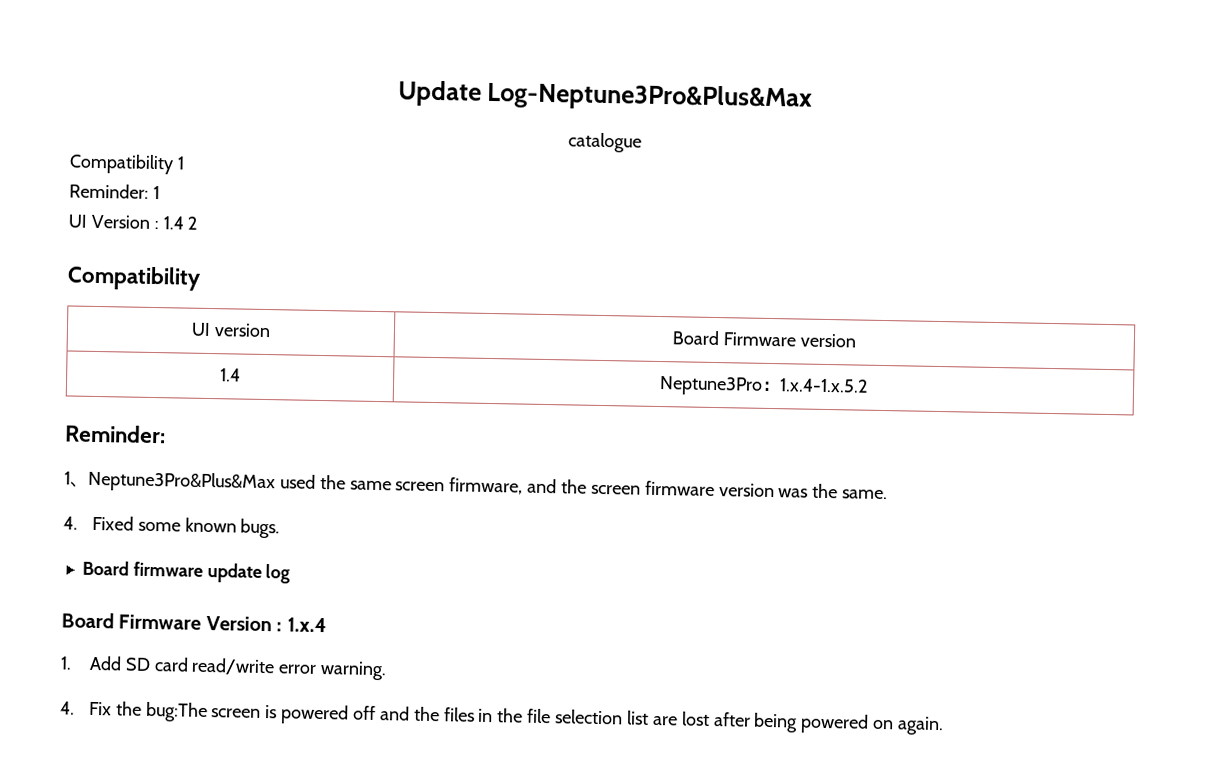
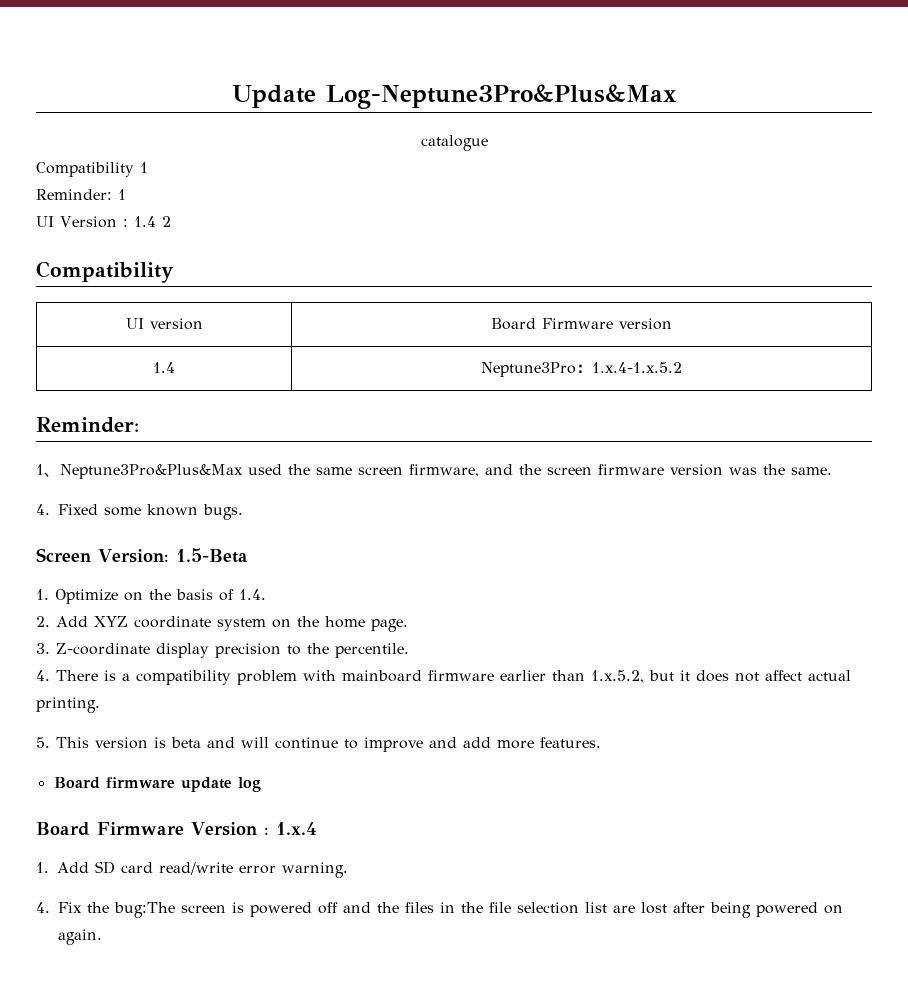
(281, 528) none -> [36,548,248,563] [36,589,266,604] [36,616,408,632] [36,643,409,658] [36,670,851,685] [36,697,100,713] [36,737,601,752] // Screen Version: 1.5-Beta // 1. Optimize on the basis of 1.4. // 2. Add XYZ coordinate system on the home page. // 3. Z-coordinate display precision to the percentile. // 4. There is a compatibility problem with mainboard firmware earlier than 1.x.5.2, but it does not affect actual printing. // 5. This version is beta and will continue to improve and add more features.

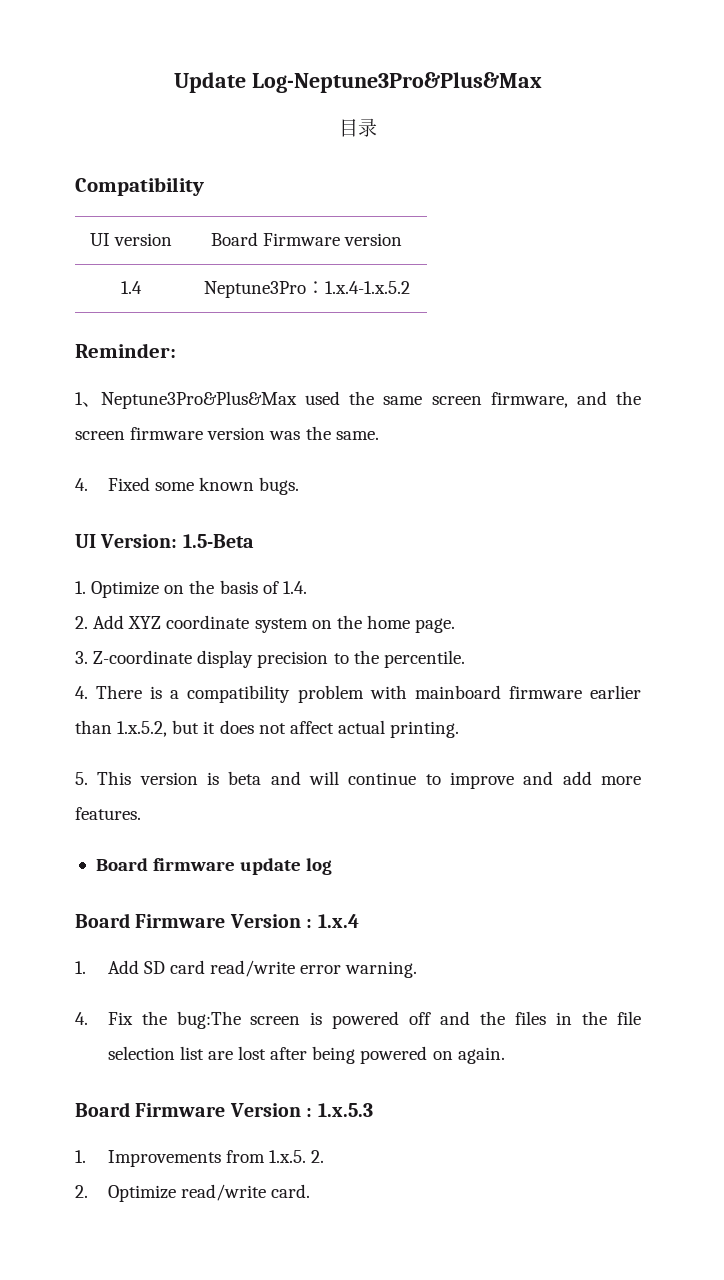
[420,135,488,151] [36,162,148,177] [36,189,126,200] [36,216,171,228] catalogue // Compatibility 1 // Reminder: 1 // UI Version : 1.4 2 -> [339,118,377,137] 目录
[36,548,91,562] Screen -> [75,534,96,548] UI
(102, 937) none -> [75,1102,373,1117] [75,1150,324,1167] [75,1184,310,1202] // Board Firmware Version : 1.x.5.3 // 1. Improvements from 1.x.5. 2. // 2. Optimize read/write card.

